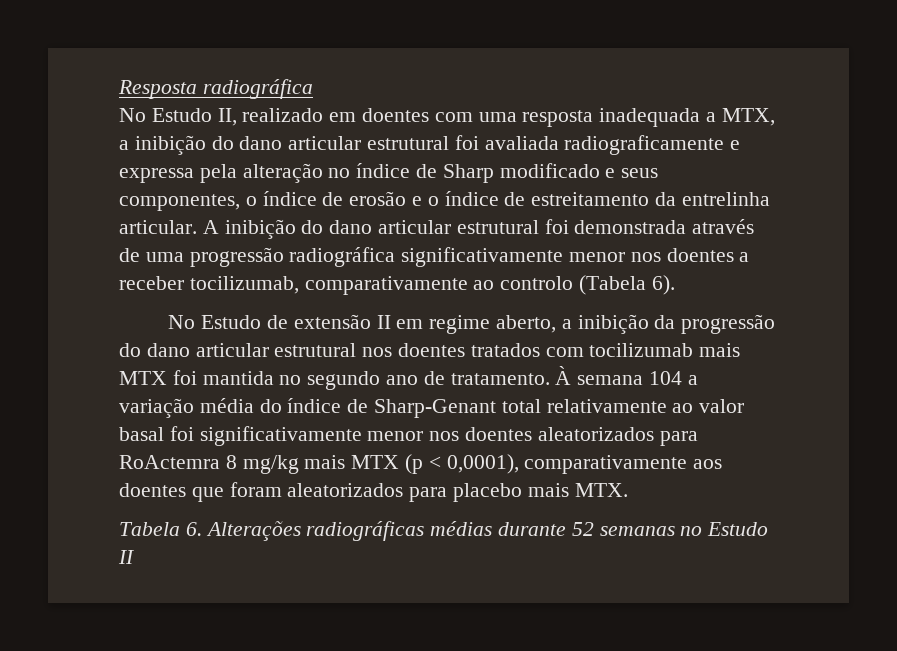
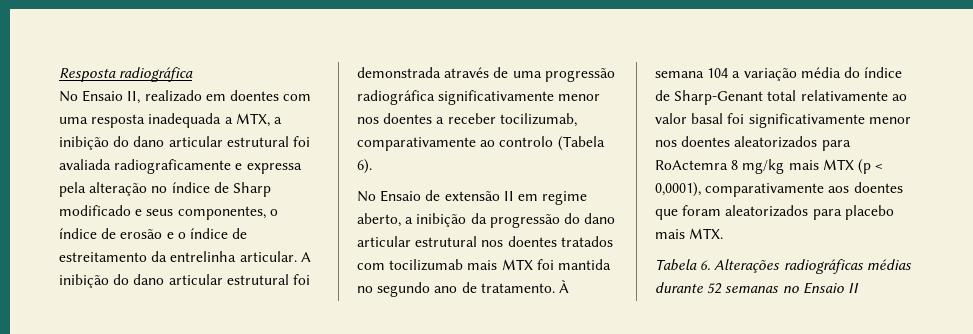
[151,108,212,122] Estudo -> [82,90,124,102] Ensaio
[201,315,262,329] Estudo -> [380,190,422,202] Ensaio
[707,522,769,536] Estudo -> [802,282,844,294] Ensaio

